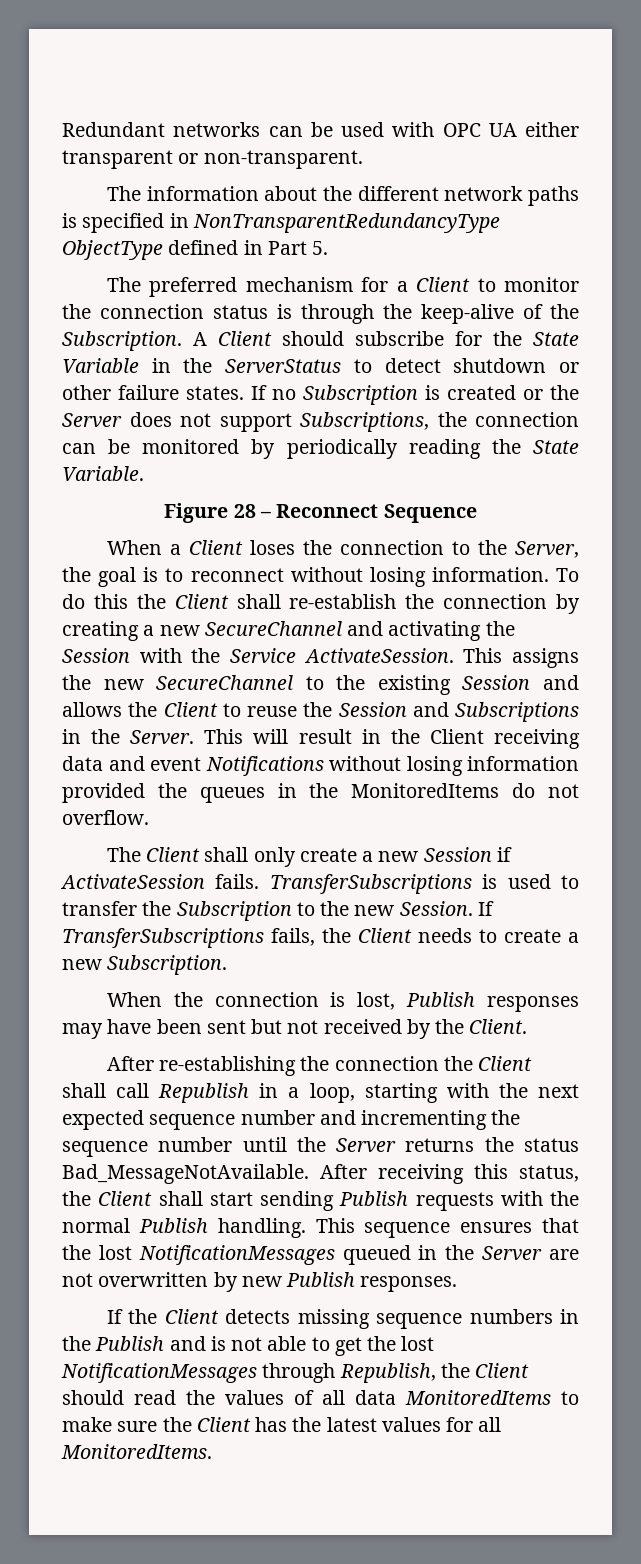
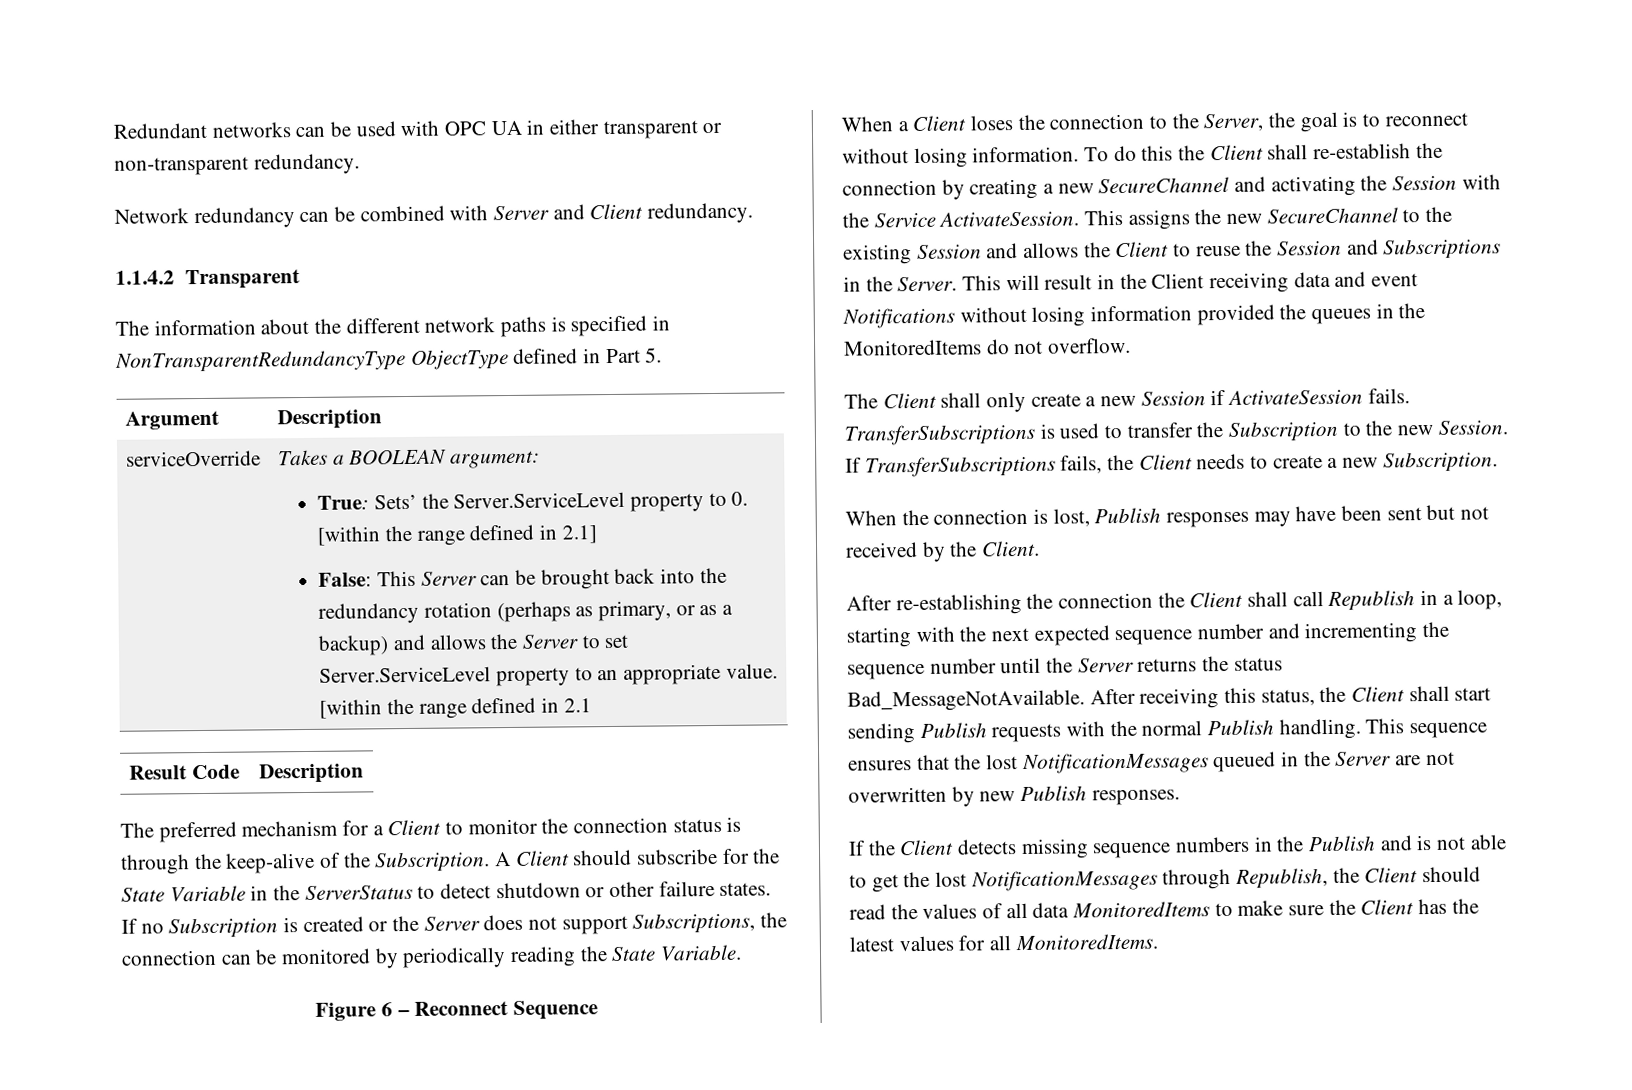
(517, 130) none -> [526,119,545,135] in
[203,150,363,169] non-transparent. -> [114,153,360,176] [114,202,754,229] [115,269,300,290] non-transparent redundancy. // Network redundancy can be combined with Server and Client redundancy. // 1.1.4.2 Transparent
(329, 248) none -> [124,410,219,430] [276,409,382,430] [125,450,261,467] [277,448,540,469] [317,491,749,512] [317,524,597,546] [318,567,727,590] [318,600,733,624] [318,633,629,656] [319,663,778,687] [319,697,592,719] [128,764,240,780] [258,763,364,784] // Argument | Description // serviceOverride | Takes a BOOLEAN argument: // True: Sets’ the Server.ServiceLevel property to 0. [within the range defined in 2.1] // False: This Server can be brought back into the redundancy rotation (perhaps as primary, or as a backup) and allows the Server to set Server.ServiceLevel property to an appropriate value. [within the range defined in 2.1 // Result Code | Description
[233,504,256,518] 28 -> [380,1002,393,1017] 6

